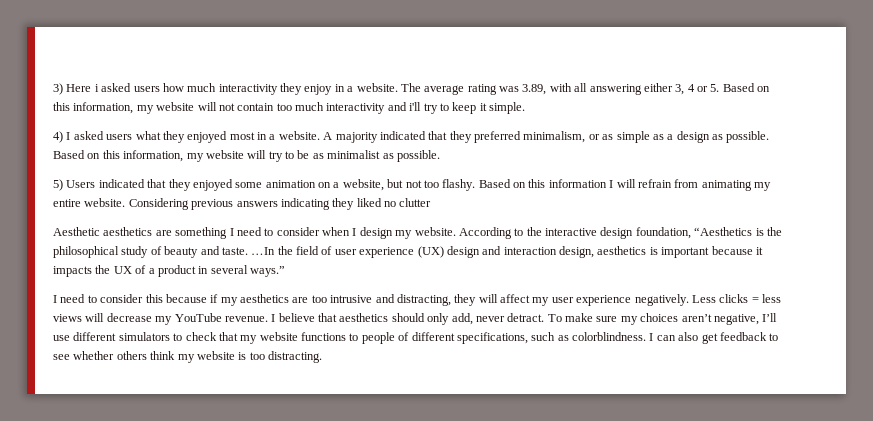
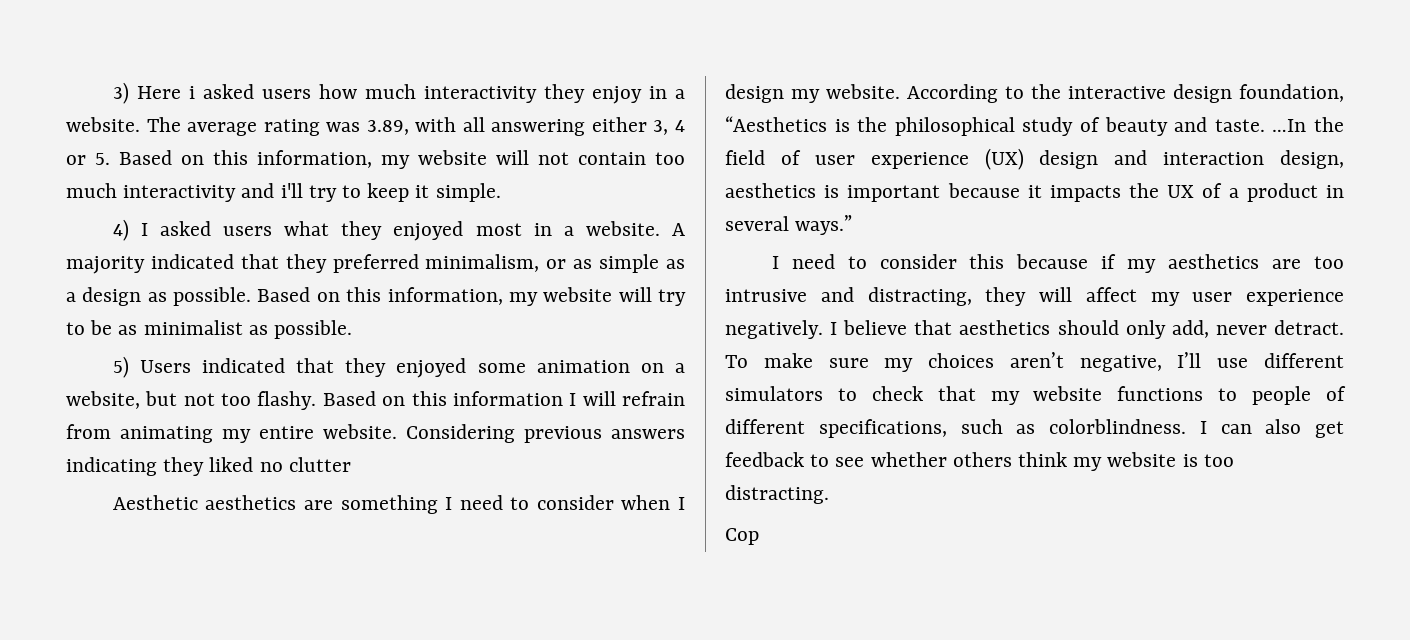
[691,294,781,303] [53,313,268,325] Less clicks = less views will decrease my YouTube revenue. -> (823, 329) none
(322, 357) none -> [725,528,759,545] // Cop

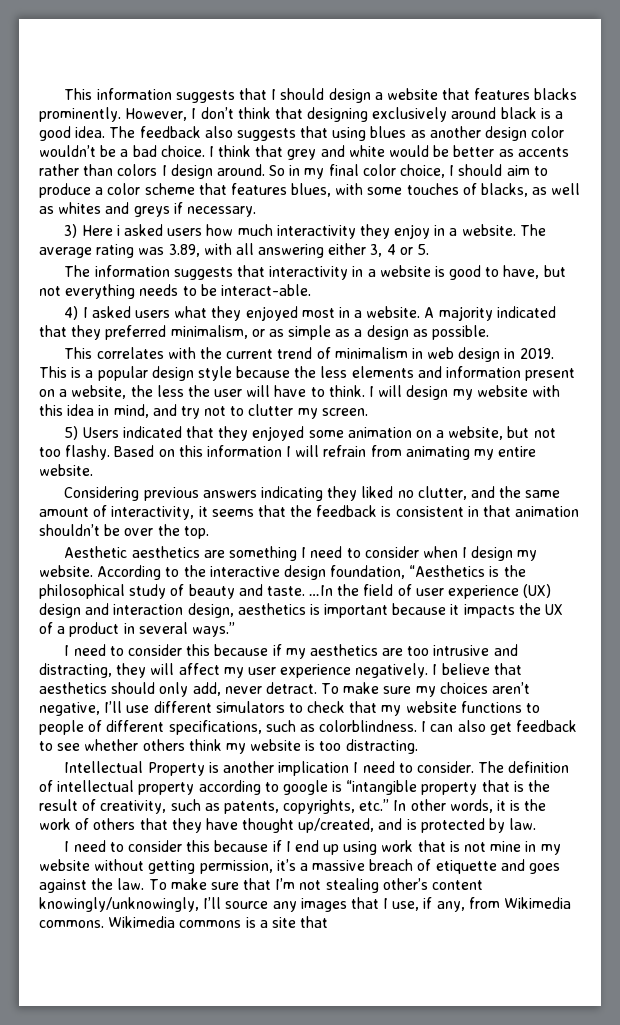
(112, 93) none -> [64,88,578,103] [39,107,564,122] [39,126,565,141] [39,145,569,160] [39,164,548,179] [39,183,581,198] [39,202,256,217] This information suggests that I should design a website that features blacks prominently. However, I don’t think that designing exclusively around black is a good idea. The feedback also suggests that using blues as another design color wouldn’t be a bad choice. I think that grey and white would be better as accents rather than colors I design around. So in my final color choice, I should aim to produce a color scheme that features blues, with some touches of blacks, as well as whites and greys if necessary. //
[119,150,685,169] [66,183,501,202] Based on this information, my website will not contain too much interactivity and i'll try to keep it simple. -> [64,265,566,280] [39,284,311,299] // The information suggests that interactivity in a website is good to have, but not everything needs to be interact-able.
[257,287,686,306] [66,320,353,339] Based on this information, my website will try to be as minimalist as possible. -> [64,347,554,362] [39,366,576,381] [39,385,560,400] [39,404,368,419] // This correlates with the current trend of minimalism in web design in 2019. This is a popular design style because the less elements and information present on a website, the less the user will have to think. I will design my website with this idea in mind, and try not to clutter my screen.
(397, 431) none -> (93, 470) //
[288,457,351,472] clutter -> [417,486,561,500] [39,505,580,520] [39,524,209,539] clutter, and the same amount of interactivity, it seems that the feedback is consistent in that animation shouldn’t be over the top.
[725,528,759,545] Cop -> [64,761,570,776] [39,780,551,795] [39,799,547,814] [39,818,537,833] [64,840,561,855] [39,859,561,874] [39,878,484,893] [39,897,572,912] [39,916,329,928] Intellectual Property is another implication I need to consider. The definition of intellectual property according to google is “intangible property that is the result of creativity, such as patents, copyrights, etc.” In other words, it is the work of others that they have thought up/created, and is protected by law. // I need to consider this because if I end up using work that is not mine in my website without getting permission, it’s a massive breach of etiquette and goes against the law. To make sure that I’m not stealing other’s content knowingly/unknowingly, I’ll source any images that I use, if any, from Wikimedia commons. Wikimedia commons is a site that

